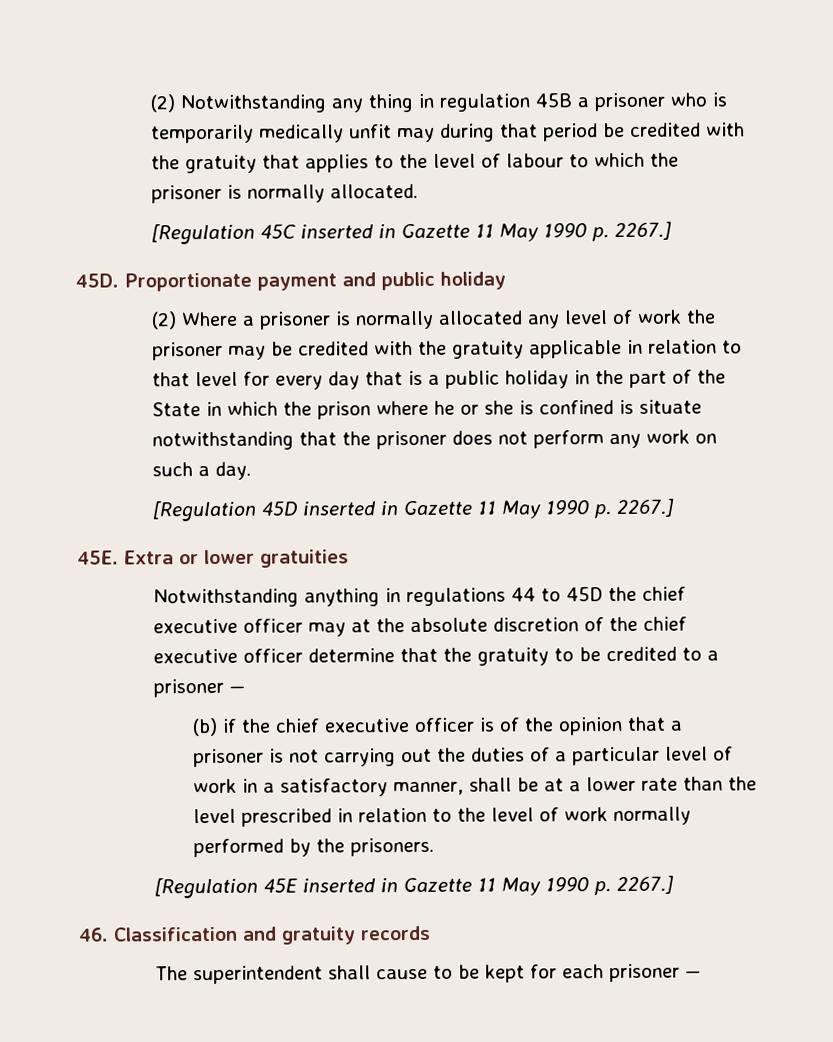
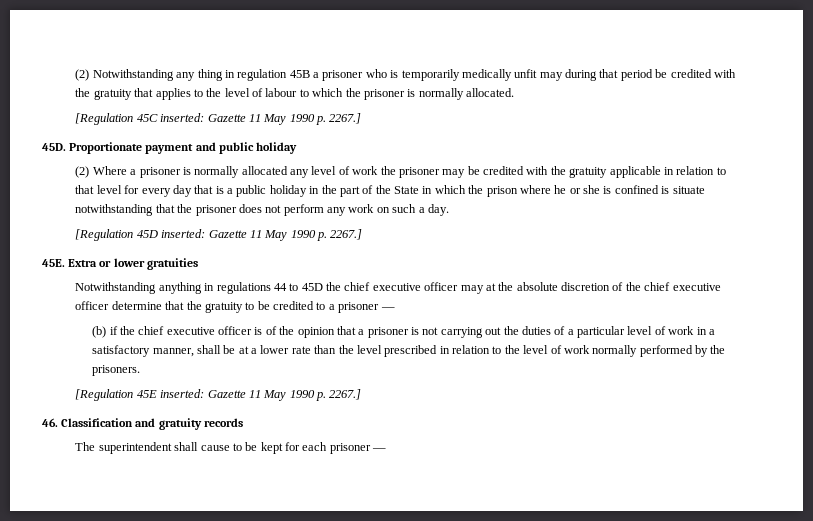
[300,224,397,239] inserted in -> [160,113,205,122] inserted:
[302,501,399,516] inserted in -> [161,229,206,238] inserted:
[302,878,399,893] inserted in -> [160,389,205,398] inserted:

